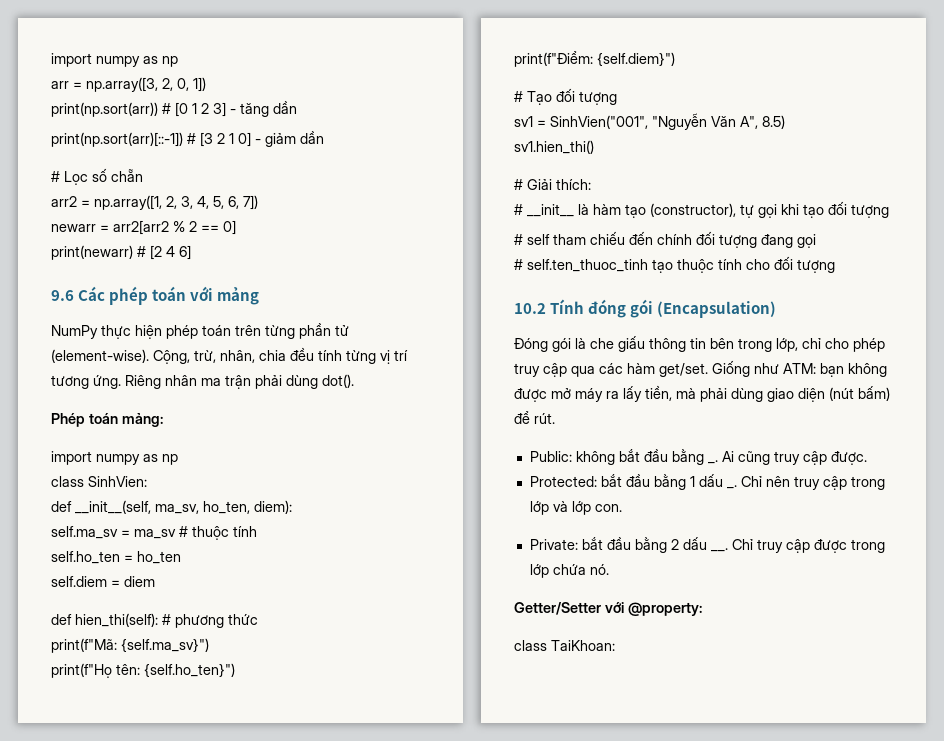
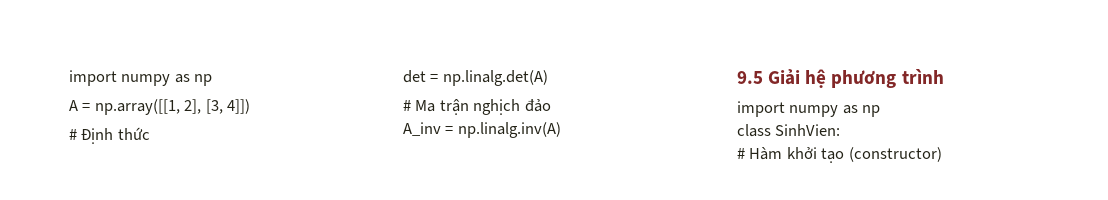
[51,53,178,67] [51,77,206,92] [51,101,297,117] [51,131,324,147] [51,168,143,185] [51,195,258,210] [51,220,236,235] [51,245,191,260] [51,286,260,305] [51,323,349,339] [51,347,408,364] [51,374,354,389] [51,413,163,427] import numpy as np // arr = np.array([3, 2, 0, 1]) // print(np.sort(arr)) # [0 1 2 3] - tăng dần // print(np.sort(arr)[::-1]) # [3 2 1 0] - giảm dần // # Lọc số chẵn // arr2 = np.array([1, 2, 3, 4, 5, 6, 7]) // newarr = arr2[arr2 % 2 == 0] // print(newarr) # [2 4 6] // 9.6 Các phép toán với mảng // NumPy thực hiện phép toán trên từng phần tử (element-wise). Cộng, trừ, nhân, chia đều tính từng vị trí tương ứng. Riêng nhân ma trận phải dùng dot(). // Phép toán mảng: -> [69,70,213,86] [69,99,251,115] [69,127,150,144] [403,70,548,86] [403,99,551,115] [403,122,561,138] [737,69,944,88] import numpy as np // A = np.array([[1, 2], [3, 4]]) // # Định thức // det = np.linalg.det(A) // # Ma trận nghịch đảo // A_inv = np.linalg.inv(A) // 9.5 Giải hệ phương trình
[51,500,292,514] [51,526,257,540] [51,551,181,564] [51,576,155,587] [51,613,258,628] [51,638,209,653] [51,663,235,678] [514,51,675,67] [514,88,617,105] [514,113,785,130] [514,140,594,154] [514,179,591,190] [514,201,889,218] [514,231,816,248] [514,256,835,273] [514,299,777,318] [514,336,885,352] [514,360,887,377] [514,385,890,402] [514,411,555,424] [529,449,867,465] [529,474,885,490] [529,501,622,515] [529,537,885,553] [529,564,609,578] [514,602,702,616] [514,640,615,651] def __init__(self, ma_sv, ho_ten, diem): // self.ma_sv = ma_sv # thuộc tính // self.ho_ten = ho_ten // self.diem = diem // def hien_thi(self): # phương thức // print(f"Mã: {self.ma_sv}") // print(f"Họ tên: {self.ho_ten}") // print(f"Điểm: {self.diem}") // # Tạo đối tượng // sv1 = SinhVien("001", "Nguyễn Văn A", 8.5) // sv1.hien_thi() // # Giải thích: // # __init__ là hàm tạo (constructor), tự gọi khi tạo đối tượng // # self tham chiếu đến chính đối tượng đang gọi // # self.ten_thuoc_tinh tạo thuộc tính cho đối tượng // 10.2 Tính đóng gói (Encapsulation) // Đóng gói là che giấu thông tin bên trong lớp, chỉ cho phép truy cập qua các hàm get/set. Giống như ATM: bạn không được mở máy ra lấy tiền, mà phải dùng giao diện (nút bấm) để rút. // Public: không bắt đầu bằng _. Ai cũng truy cập được. // Protected: bắt đầu bằng 1 dấu _. Chỉ nên truy cập trong lớp và lớp con. // Private: bắt đầu bằng 2 dấu __. Chỉ truy cập được trong lớp chứa nó. // Getter/Setter với @property: // class TaiKhoan: -> [737,147,942,163] # Hàm khởi tạo (constructor)

